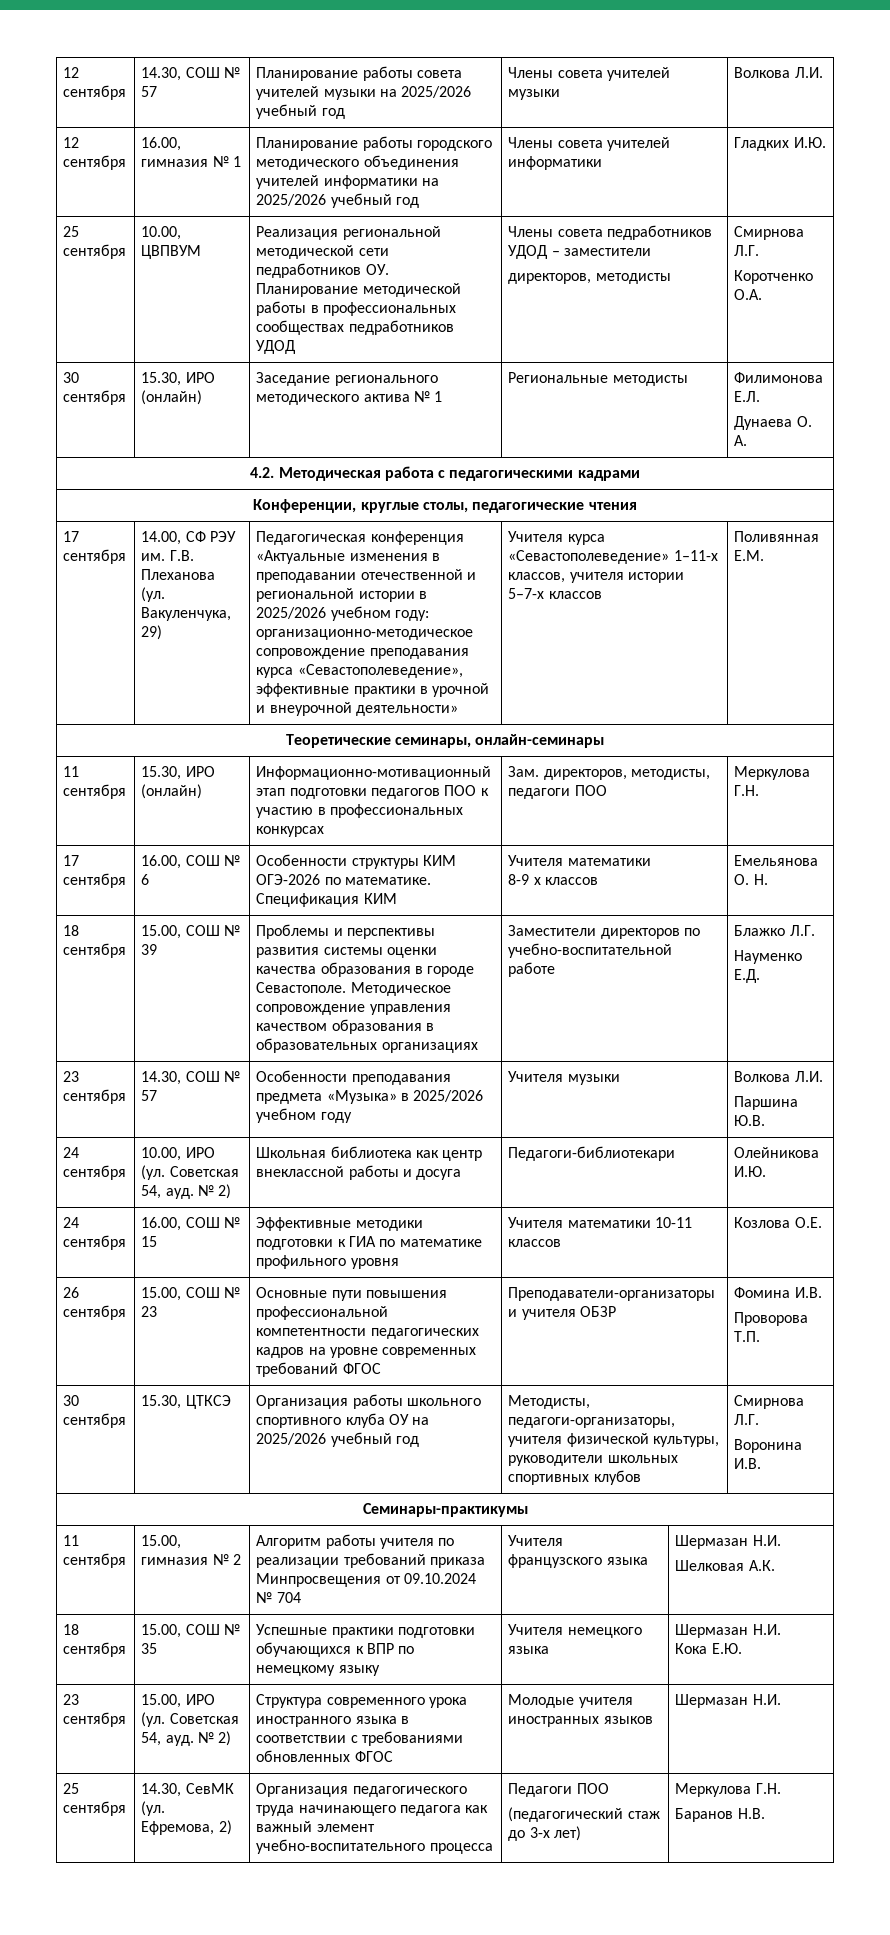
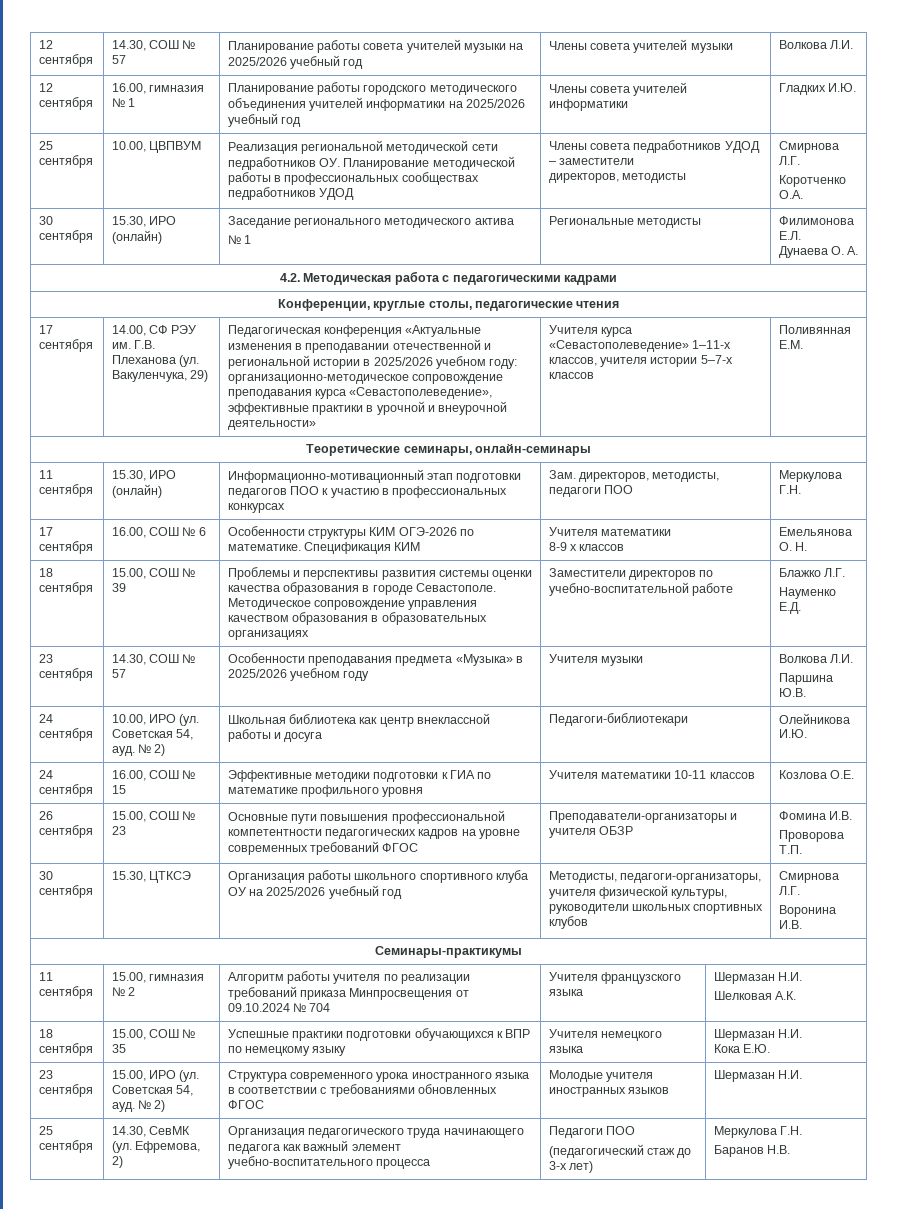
(410, 398) none -> (514, 221) //

